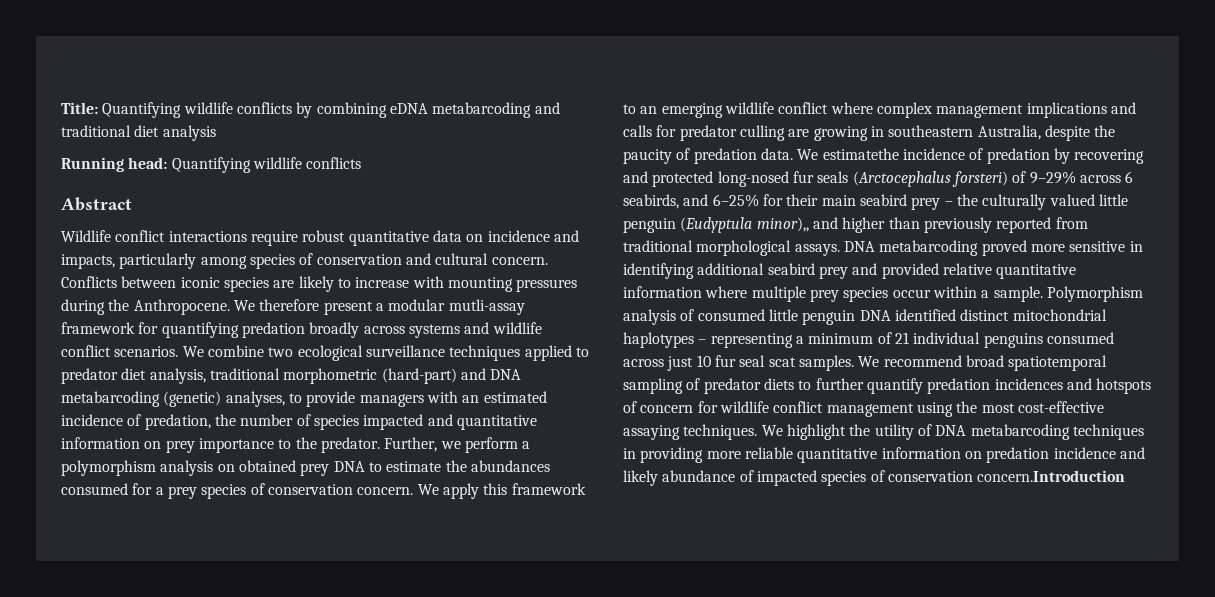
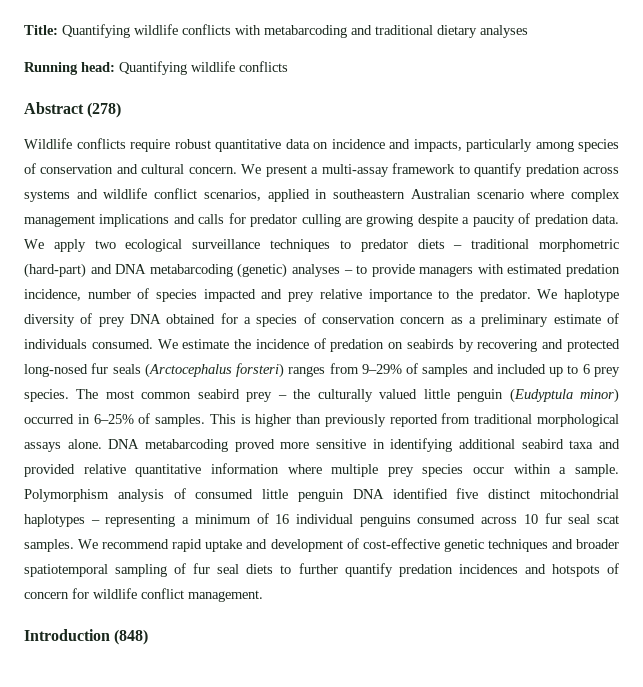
[296,102,428,118] by combining eDNA -> [235,25,261,35] with
[134,125,216,141] diet analysis -> [437,25,528,38] dietary analyses
(132, 204) none -> [87,102,122,118] (278)
[115,230,247,242] conflict interactions -> [76,138,126,149] conflicts
[61,276,578,292] [61,299,525,315] [61,322,360,338] Conflicts between iconic species are likely to increase with mounting pressures during the Anthropocene. We therefore present a modular mutli-assay framework for quantifying predation broadly -> [241,163,580,177] We present a multi-assay framework to quantify predation
[114,345,589,361] [61,368,522,384] [61,391,547,407] [61,414,537,430] [61,437,531,453] [61,460,550,476] [61,483,586,499] [623,102,829,118] scenarios. We combine two ecological surveillance techniques applied to predator diet analysis, traditional morphometric (hard-part) and DNA metabarcoding (genetic) analyses, to provide managers with an estimated incidence of predation, the number of species impacted and quantitative information on prey importance to the predator. Further, we perform a polymorphism analysis on obtained prey DNA to estimate the abundances consumed for a prey species of conservation concern. We apply this framework to an emerging wildlife conflict -> [203,189,524,202] scenarios, applied in southeastern Australian scenario
[870,125,1116,141] in southeastern Australia, despite the -> [417,214,470,227] despite a
[822,148,899,160] estimatethe -> [53,239,619,252] [24,263,620,278] [24,288,619,302] [24,313,619,327] [24,339,252,349] apply two ecological surveillance techniques to predator diets – traditional morphometric (hard-part) and DNA metabarcoding (genetic) analyses – to provide managers with estimated predation incidence, number of species impacted and prey relative importance to the predator. We haplotype diversity of prey DNA obtained for a species of conservation concern as a preliminary estimate of individuals consumed. We estimate the
(1050, 156) none -> [388,339,454,349] on seabirds
[1012,171,1134,184] [623,194,856,209] of 9–29% across 6 seabirds, and 6–25% for their main -> [288,363,620,377] [24,389,192,402] ranges from 9–29% of samples and included up to 6 prey species. The most common
[756,217,838,232] minor),, and -> [579,388,619,403] [24,413,251,427] minor) occurred in 6–25% of samples. This is
[794,244,840,256] assays. -> [24,439,102,452] assays alone.
[818,266,848,279] prey -> [569,440,594,449] taxa
(956, 315) none -> [456,488,479,499] five
[894,332,909,344] 21 -> [275,514,290,524] 16
[667,356,694,371] just -> (518, 520) none
[965,355,1004,367] broad -> [172,538,619,552] rapid uptake and development of cost-effective genetic techniques and broader
[703,378,761,394] predator -> [193,563,240,574] fur seal
[826,401,1104,417] [623,424,1144,440] [623,447,1145,463] [623,470,1126,486] management using the most cost-effective assaying techniques. We highlight the utility of DNA metabarcoding techniques in providing more reliable quantitative information on predation incidence and likely abundance of impacted species of conservation concern.Introduction -> [188,590,263,602] [24,629,149,645] management. // Introduction (848)

